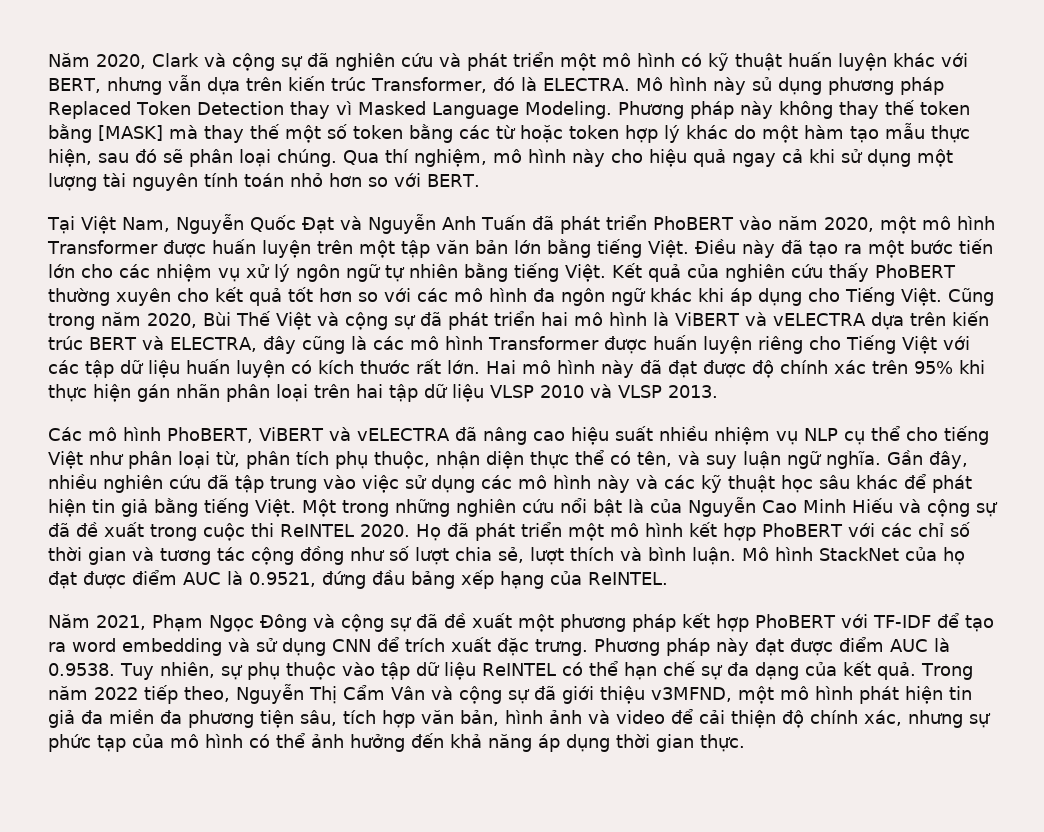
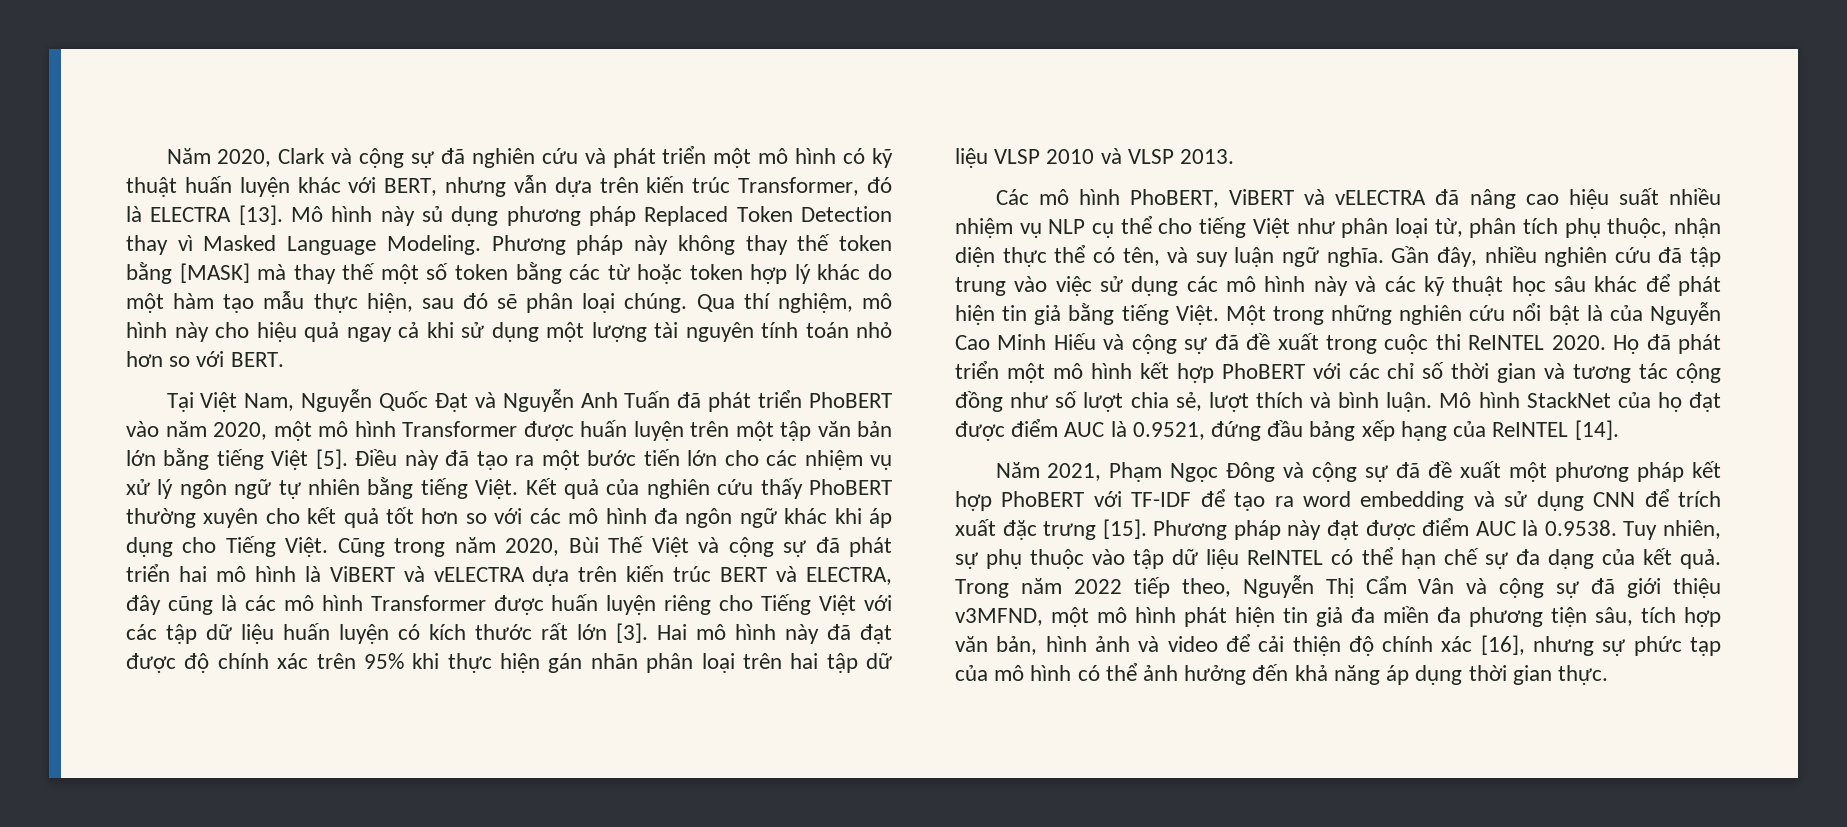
[542,78,630,91] ELECTRA. -> [150,205,283,225] ELECTRA [13].
[647,240,689,258] Việt. -> [271,449,348,470] Việt [5].
[447,360,480,374] lớn. -> [577,623,648,643] lớn [3].
[588,572,668,585] ReINTEL. -> [1492,420,1619,440] ReINTEL [14].
[535,639,588,656] trưng. -> [1043,519,1147,540] trưng [15].
[864,710,902,726] xác, -> [1441,635,1525,655] xác [16],

